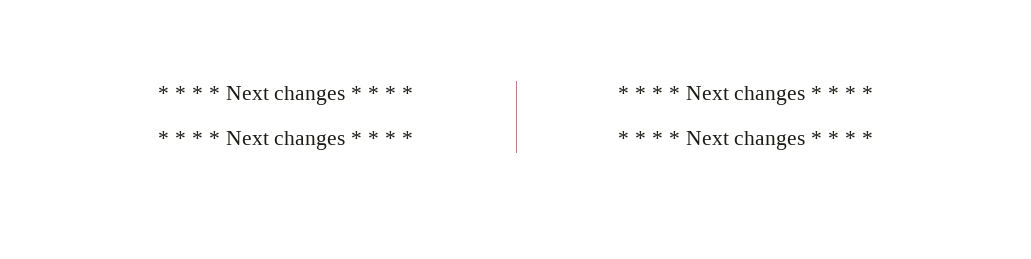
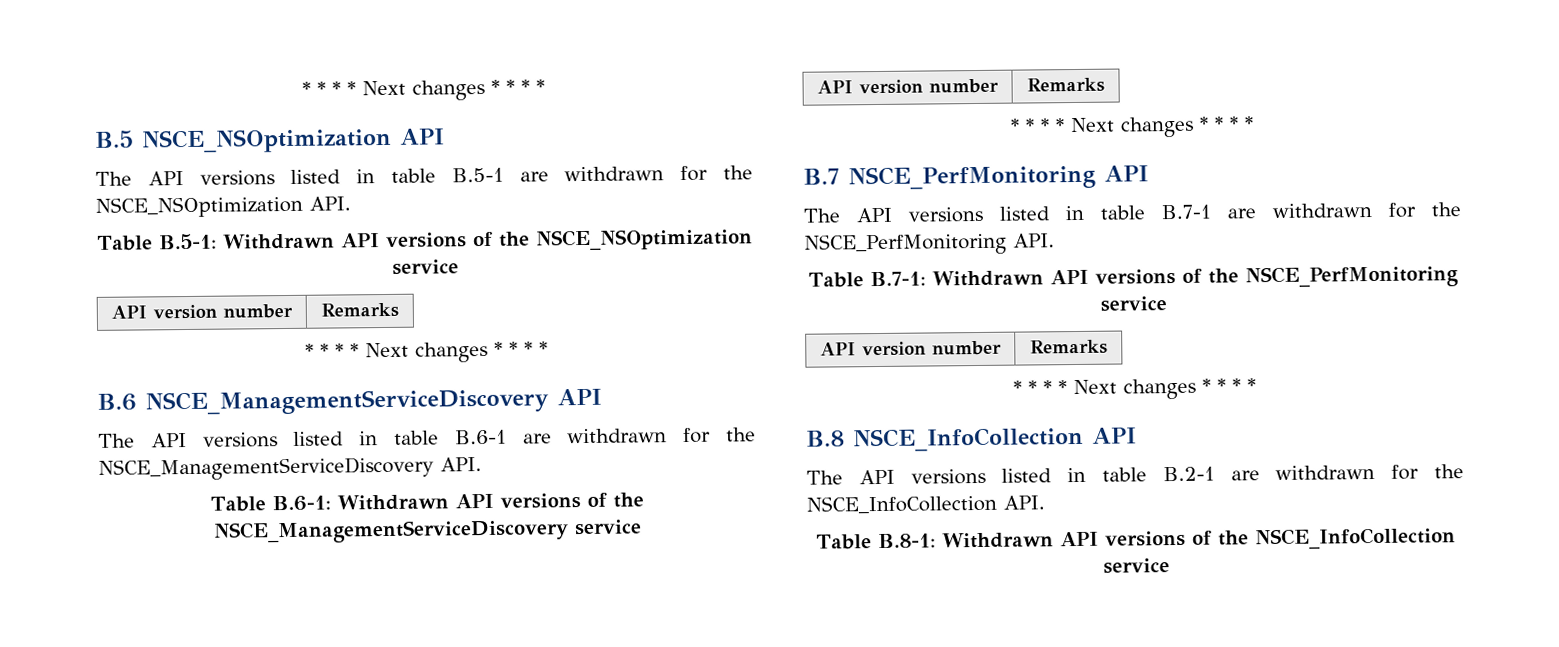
(413, 93) none -> [95,127,445,154] [95,165,753,186] [95,195,351,218] [97,228,753,251] [391,259,459,275] [111,303,293,320] [320,302,399,318] // B.5 NSCE_NSOptimization API // The API versions listed in table B.5-1 are withdrawn for the NSCE_NSOptimization API. // Table B.5-1: Withdrawn API versions of the NSCE_NSOptimization service // API version number | Remarks
(413, 138) none -> [97,388,602,416] [98,427,756,448] [98,456,482,481] [210,492,644,512] [213,519,642,544] [817,78,999,95] [1026,77,1105,93] // B.6 NSCE_ManagementServiceDiscovery API // The API versions listed in table B.6-1 are withdrawn for the NSCE_ManagementServiceDiscovery API. // Table B.6-1: Withdrawn API versions of the NSCE_ManagementServiceDiscovery service // API version number | Remarks
(873, 93) none -> [803,164,1149,191] [803,202,1461,223] [804,232,1055,256] [807,265,1460,289] [1099,296,1167,312] [820,340,1002,357] [1029,339,1108,355] // B.7 NSCE_PerfMonitoring API // The API versions listed in table B.7-1 are withdrawn for the NSCE_PerfMonitoring API. // Table B.7-1: Withdrawn API versions of the NSCE_PerfMonitoring service // API version number | Remarks
(873, 138) none -> [806,426,1137,453] [806,464,1464,485] [806,494,1045,514] [816,527,1456,550] [1102,558,1170,574] // B.8 NSCE_InfoCollection API // The API versions listed in table B.2-1 are withdrawn for the NSCE_InfoCollection API. // Table B.8-1: Withdrawn API versions of the NSCE_InfoCollection service

